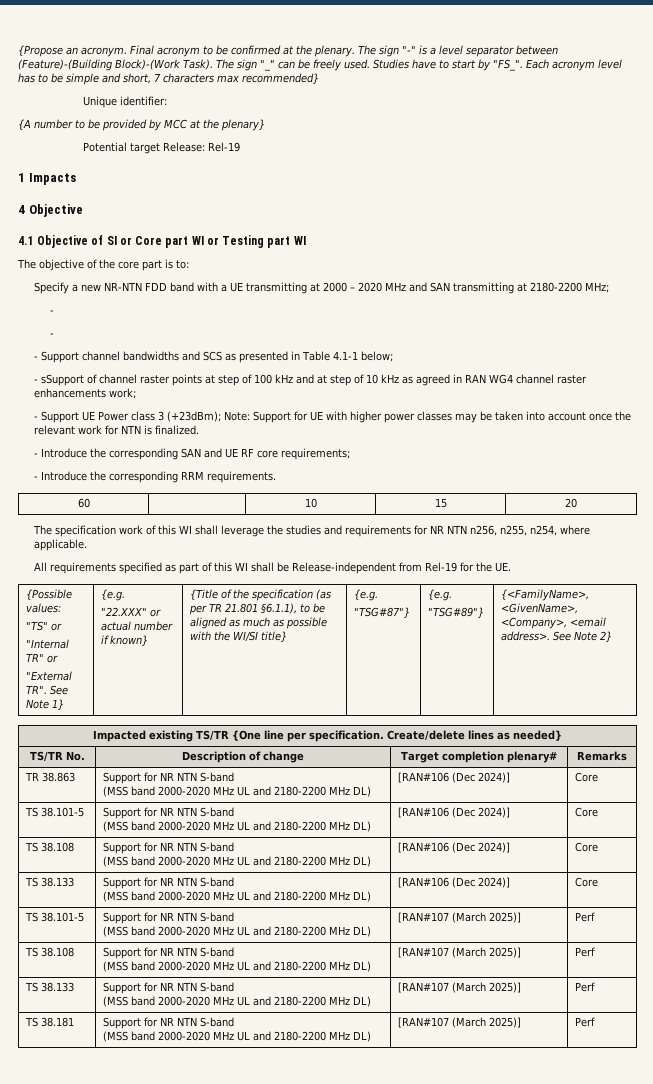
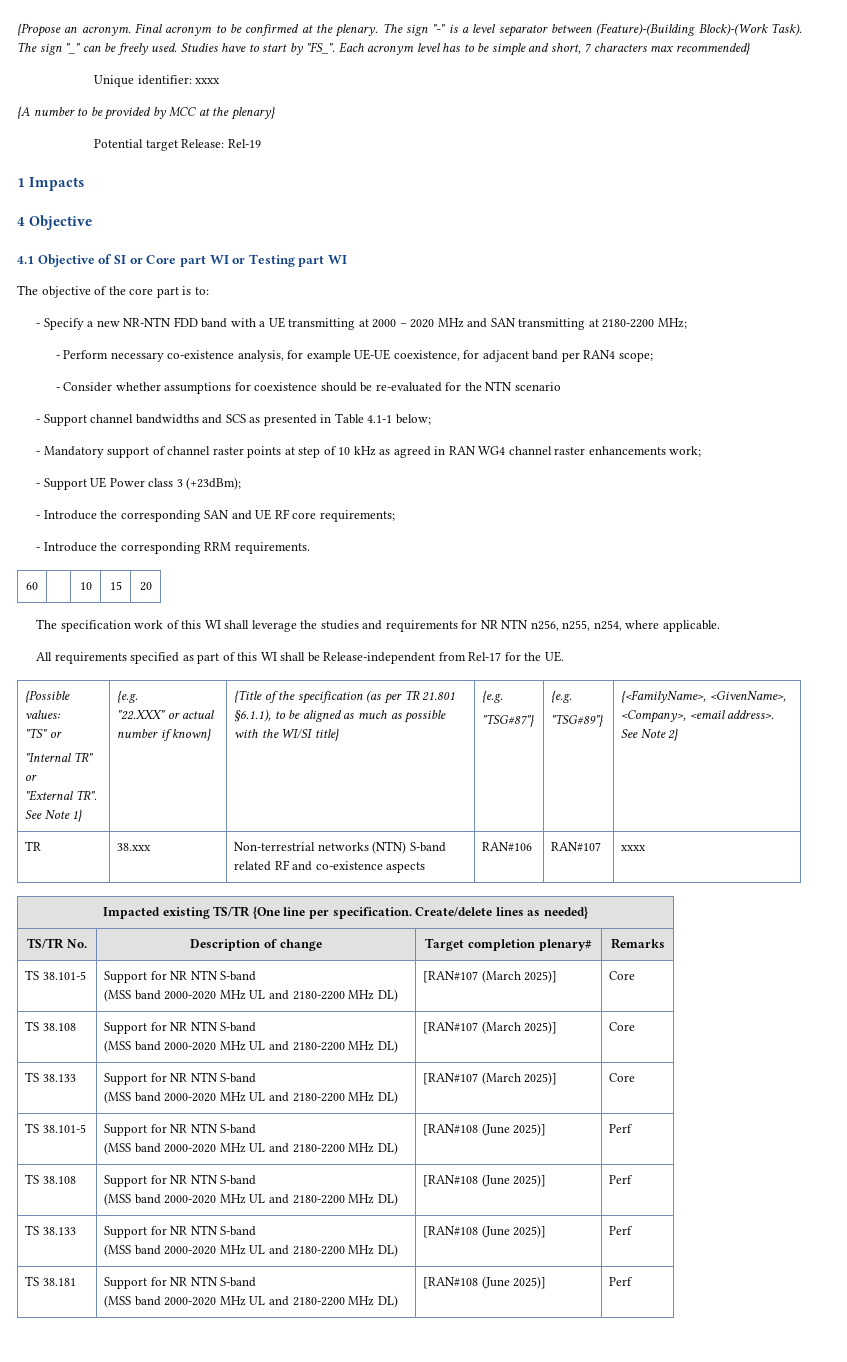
(167, 101) none -> [195,78,221,84] xxxx
(189, 264) none -> [36,323,41,327] -
[50,333,55,337] // - -> [63,349,653,362] [55,381,561,394] Perform necessary co-existence analysis, for example UE-UE coexistence, for adjacent band per RAN4 scope; // - Consider whether assumptions for coexistence should be re-evaluated for the NTN scenario
[41,374,85,386] sSupport -> [43,446,150,458] Mandatory support
[254,374,365,386] 100 kHz and at step of -> (337, 450) none
[224,411,632,423] [34,425,200,435] Note: Support for UE with higher power classes may be taken into account once the relevant work for NTN is finalized. -> (242, 483) none
[425,562,458,572] Rel-19 -> [468,652,502,661] Rel-17
(613, 636) none -> [25,841,42,851] [117,843,152,851] [234,841,446,854] [234,860,426,873] [482,842,533,852] [551,842,602,852] [621,845,647,851] // TR | 38.xxx | Non-terrestrial networks (NTN) S-band related RF and co-existence aspects | RAN#106 | RAN#107 | xxxx
[25,772,76,782] [103,772,235,784] [103,786,372,797] [398,772,511,783] [575,772,599,782] [25,807,85,817] [103,807,235,819] [103,821,372,832] [398,807,511,818] [575,807,599,817] [25,842,75,852] [103,842,235,854] [103,856,372,867] [398,842,511,853] [575,842,599,852] [25,877,75,887] [103,877,235,889] [103,891,372,902] [398,877,511,888] [575,877,599,887] // TR 38.863 | Support for NR NTN S-band // (MSS band 2000-2020 MHz UL and 2180-2200 MHz DL) | [RAN#106 (Dec 2024)] | Core // TS 38.101-5 | Support for NR NTN S-band // (MSS band 2000-2020 MHz UL and 2180-2200 MHz DL) | [RAN#106 (Dec 2024)] | Core // TS 38.108 | Support for NR NTN S-band // (MSS band 2000-2020 MHz UL and 2180-2200 MHz DL) | [RAN#106 (Dec 2024)] | Core // TS 38.133 | Support for NR NTN S-band // (MSS band 2000-2020 MHz UL and 2180-2200 MHz DL) | [RAN#106 (Dec 2024)] | Core -> (665, 943) none
[575,912,596,922] Perf -> [609,971,636,980] Core
[575,947,596,957] Perf -> [609,1022,636,1031] Core
(522, 987) none -> [609,1073,636,1082] [25,1123,86,1133] [104,1123,257,1136] [104,1142,398,1155] [423,1123,547,1136] [609,1124,634,1133] [25,1174,76,1184] [104,1174,257,1187] [104,1193,398,1206] [423,1174,547,1187] [609,1175,634,1184] [25,1225,76,1235] [104,1225,257,1238] [104,1244,398,1257] [423,1225,547,1238] | Core // TS 38.101-5 | Support for NR NTN S-band // (MSS band 2000-2020 MHz UL and 2180-2200 MHz DL) | [RAN#108 (June 2025)] | Perf // TS 38.108 | Support for NR NTN S-band // (MSS band 2000-2020 MHz UL and 2180-2200 MHz DL) | [RAN#108 (June 2025)] | Perf // TS 38.133 | Support for NR NTN S-band // (MSS band 2000-2020 MHz UL and 2180-2200 MHz DL) | [RAN#108 (June 2025)]
[398,1017,487,1028] [RAN#107 (March -> [423,1276,510,1289] [RAN#108 (June

